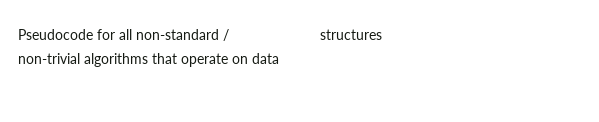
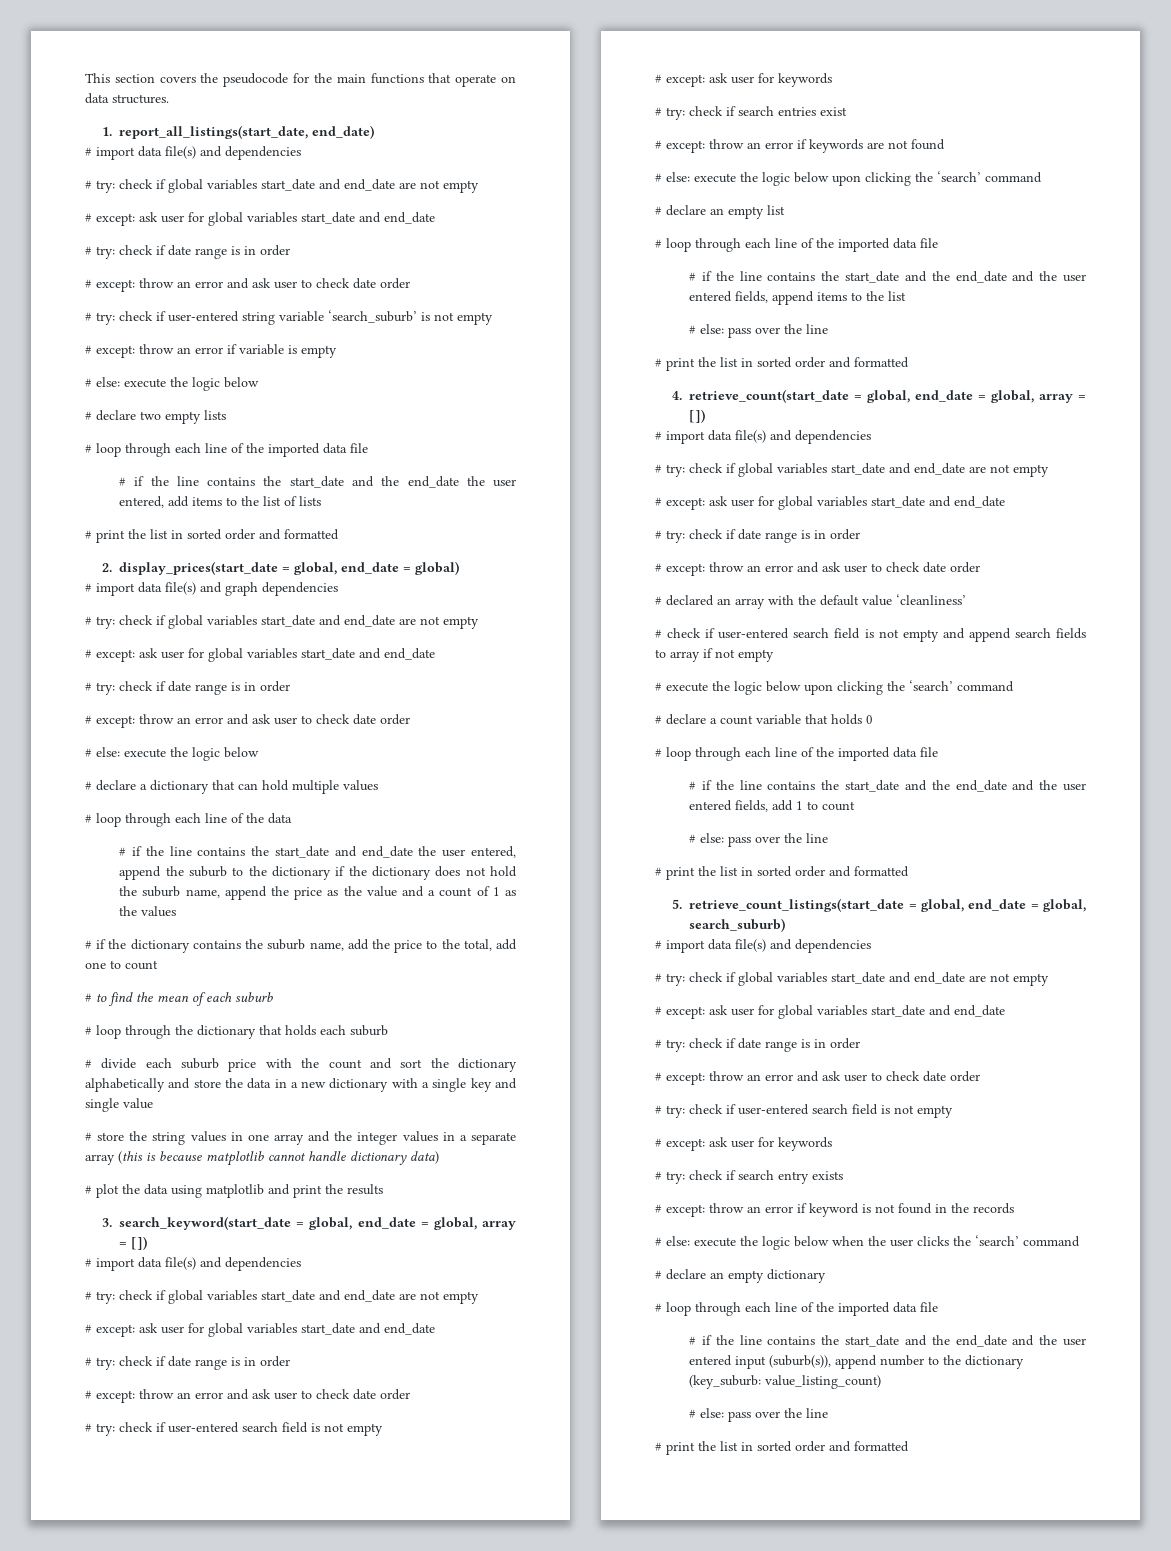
[18,29,229,41] [18,53,279,67] [320,29,382,40] Pseudocode for all non-standard / non-trivial algorithms that operate on data structures -> [85,73,516,87] [85,93,169,104] [102,125,375,139] [85,146,301,160] [85,179,479,193] [85,212,435,226] [85,245,290,259] [85,278,410,292] [85,310,493,325] [85,344,337,358] [85,377,259,391] [85,410,226,424] [85,443,368,457] [119,476,516,488] [119,496,322,508] [85,529,339,543] [102,561,460,575] [85,582,338,596] [85,615,479,629] [85,648,435,662] [85,681,290,695] [85,714,410,728] [85,747,259,761] [85,780,378,794] [85,813,292,827] [119,846,516,858] [119,866,518,880] [119,886,516,900] [119,906,177,917] [85,939,517,953] [85,960,158,970] [85,992,273,1006] [85,1025,388,1039] [85,1058,517,1072] [85,1078,518,1092] [85,1098,153,1112] [85,1131,516,1145] [85,1151,439,1166] [85,1184,383,1198] [102,1216,517,1230] [119,1236,148,1250] [85,1257,301,1271] [85,1290,479,1304] [85,1323,435,1337] [85,1356,290,1370] [85,1389,410,1403] [85,1422,383,1436] [655,73,832,87] [655,106,847,120] [655,139,945,153] [655,171,1042,186] [655,205,785,219] [655,238,938,252] [689,271,1086,283] [689,291,907,305] [689,324,829,338] [655,357,909,371] [672,389,1086,403] [689,409,706,423] [655,430,871,444] [655,463,1049,477] [655,496,1005,510] [655,529,860,543] [655,562,980,576] [655,594,966,609] [655,628,1086,642] [655,648,774,662] [655,680,1014,695] [655,714,873,725] [655,747,938,761] [689,780,1086,792] [689,800,856,812] [689,833,829,847] [655,866,909,880] [672,898,1086,912] [689,918,786,932] [655,939,871,953] [655,972,1049,986] [655,1005,1005,1019] [655,1038,860,1052] [655,1071,980,1085] [655,1104,953,1118] [655,1137,832,1151] [655,1170,843,1184] [655,1203,1014,1217] [655,1235,1080,1250] [655,1269,826,1283] [655,1302,938,1316] [689,1335,1086,1347] [689,1355,1025,1369] [689,1375,882,1389] [689,1408,829,1422] [655,1441,909,1455] This section covers the pseudocode for the main functions that operate on data structures. // 1. report_all_listings(start_date, end_date) // # import data file(s) and dependencies // # try: check if global variables start_date and end_date are not empty // # except: ask user for global variables start_date and end_date // # try: check if date range is in order // # except: throw an error and ask user to check date order // # try: check if user-entered string variable ‘search_suburb’ is not empty // # except: throw an error if variable is empty // # else: execute the logic below // # declare two empty lists // # loop through each line of the imported data file // # if the line contains the start_date and the end_date the user entered, add items to the list of lists // # print the list in sorted order and formatted // 2. display_prices(start_date = global, end_date = global) // # import data file(s) and graph dependencies // # try: check if global variables start_date and end_date are not empty // # except: ask user for global variables start_date and end_date // # try: check if date range is in order // # except: throw an error and ask user to check date order // # else: execute the logic below // # declare a dictionary that can hold multiple values // # loop through each line of the data // # if the line contains the start_date and end_date the user entered, append the suburb to the dictionary if the dictionary does not hold the suburb name, append the price as the value and a count of 1 as the values // # if the dictionary contains the suburb name, add the price to the total, add one to count // # to find the mean of each suburb // # loop through the dictionary that holds each suburb // # divide each suburb price with the count and sort the dictionary alphabetically and store the data in a new dictionary with a single key and single value // # store the string values in one array and the integer values in a separate array (this is because matplotlib cannot handle dictionary data) // # plot the data using matplotlib and print the results // 3. search_keyword(start_date = global, end_date = global, array = []) // # import data file(s) and dependencies // # try: check if global variables start_date and end_date are not empty // # except: ask user for global variables start_date and end_date // # try: check if date range is in order // # except: throw an error and ask user to check date order // # try: check if user-entered search field is not empty // # except: ask user for keywords // # try: check if search entries exist // # except: throw an error if keywords are not found // # else: execute the logic below upon clicking the ‘search’ command // # declare an empty list // # loop through each line of the imported data file // # if the line contains the start_date and the end_date and the user entered fields, append items to the list // # else: pass over the line // # print the list in sorted order and formatted // 4. retrieve_count(start_date = global, end_date = global, array = []) // # import data file(s) and dependencies // # try: check if global variables start_date and end_date are not empty // # except: ask user for global variables start_date and end_date // # try: check if date range is in order // # except: throw an error and ask user to check date order // # declared an array with the default value ‘cleanliness’ // # check if user-entered search field is not empty and append search fields to array if not empty // # execute the logic below upon clicking the ‘search’ command // # declare a count variable that holds 0 // # loop through each line of the imported data file // # if the line contains the start_date and the end_date and the user entered fields, add 1 to count // # else: pass over the line // # print the list in sorted order and formatted // 5. retrieve_count_listings(start_date = global, end_date = global, search_suburb) // # import data file(s) and dependencies // # try: check if global variables start_date and end_date are not empty // # except: ask user for global variables start_date and end_date // # try: check if date range is in order // # except: throw an error and ask user to check date order // # try: check if user-entered search field is not empty // # except: ask user for keywords // # try: check if search entry exists // # except: throw an error if keyword is not found in the records // # else: execute the logic below when the user clicks the ‘search’ command // # declare an empty dictionary // # loop through each line of the imported data file // # if the line contains the start_date and the end_date and the user entered input (suburb(s)), append number to the dictionary (key_suburb: value_listing_count) // # else: pass over the line // # print the list in sorted order and formatted

